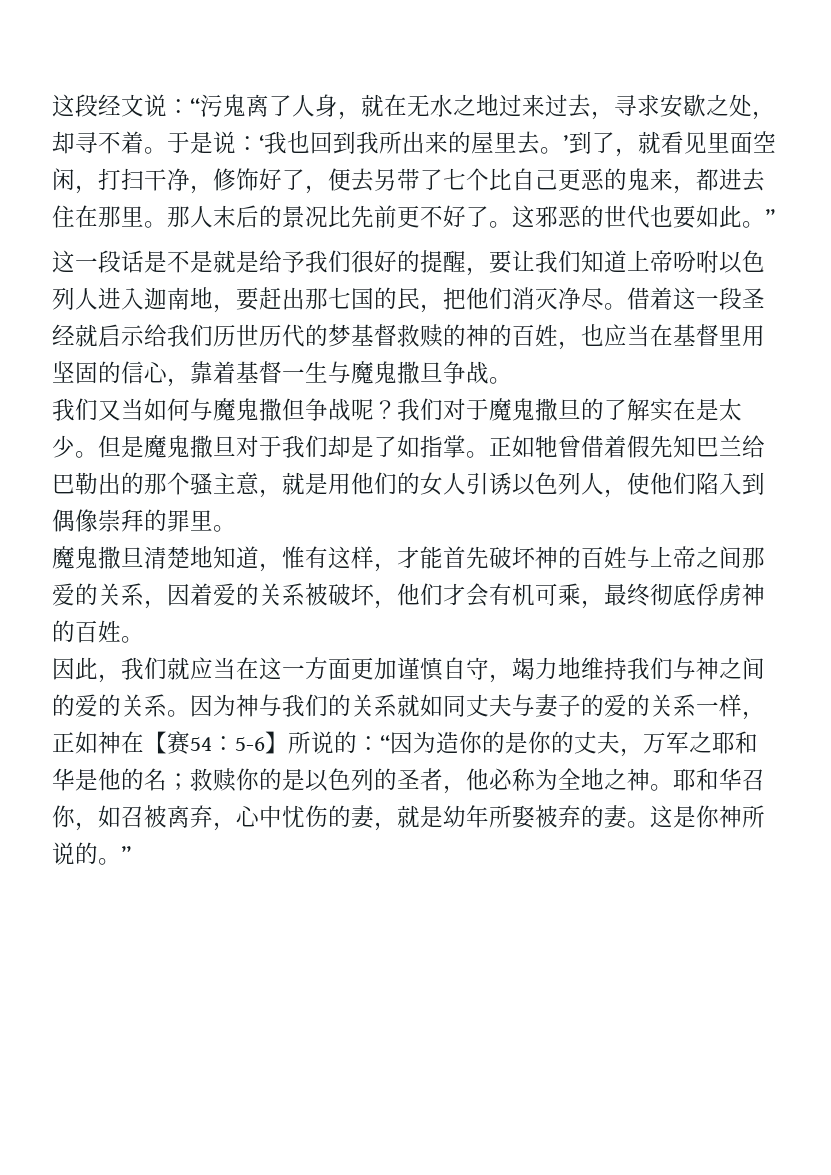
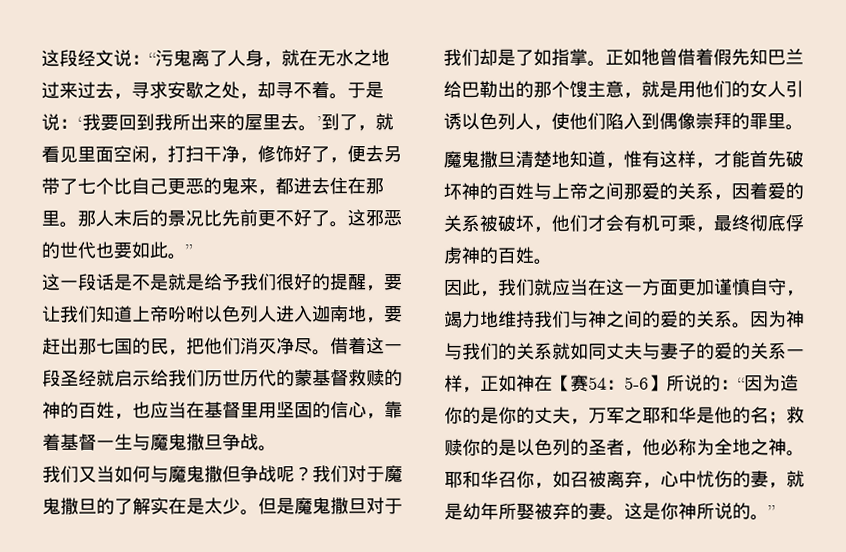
[287,131,310,153] 也 -> [100,113,119,131] 要
[328,324,351,347] 梦 -> [294,369,313,387] 蒙
[190,473,213,496] 骚 -> [569,80,588,98] 馊

